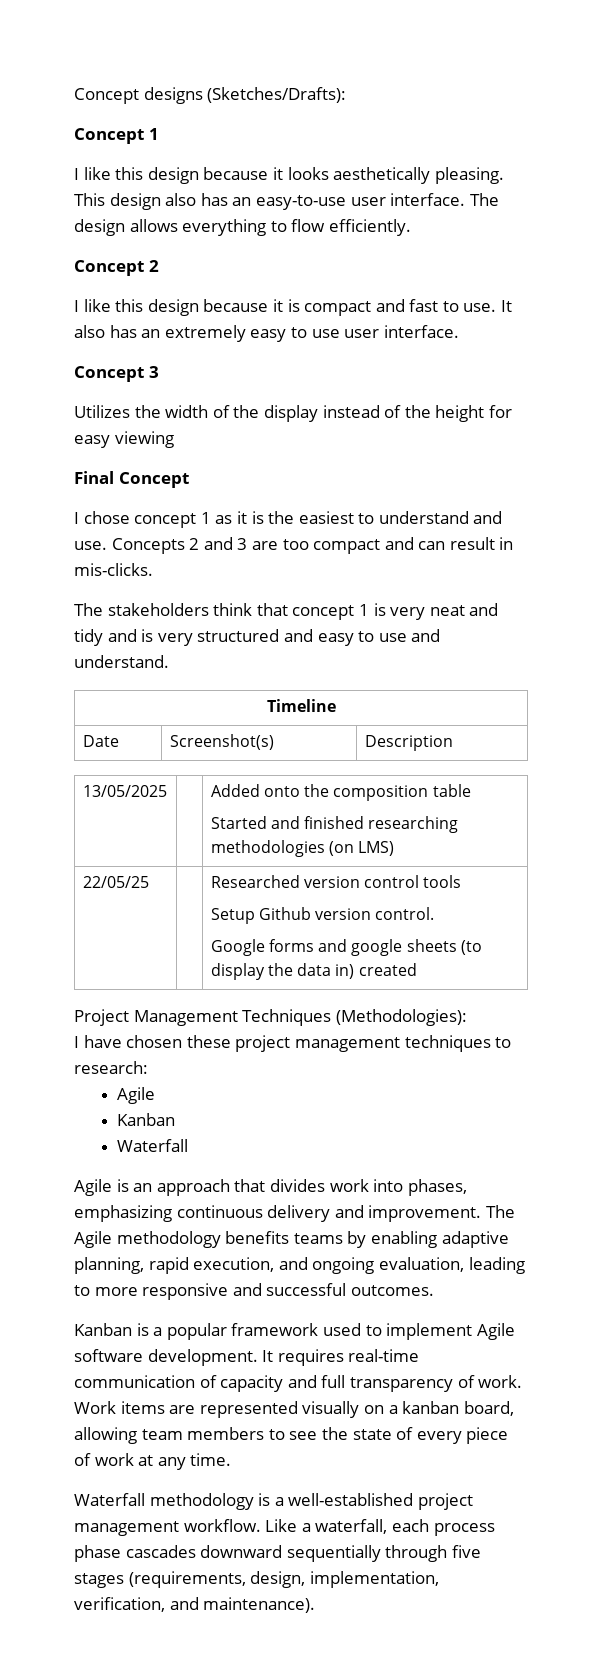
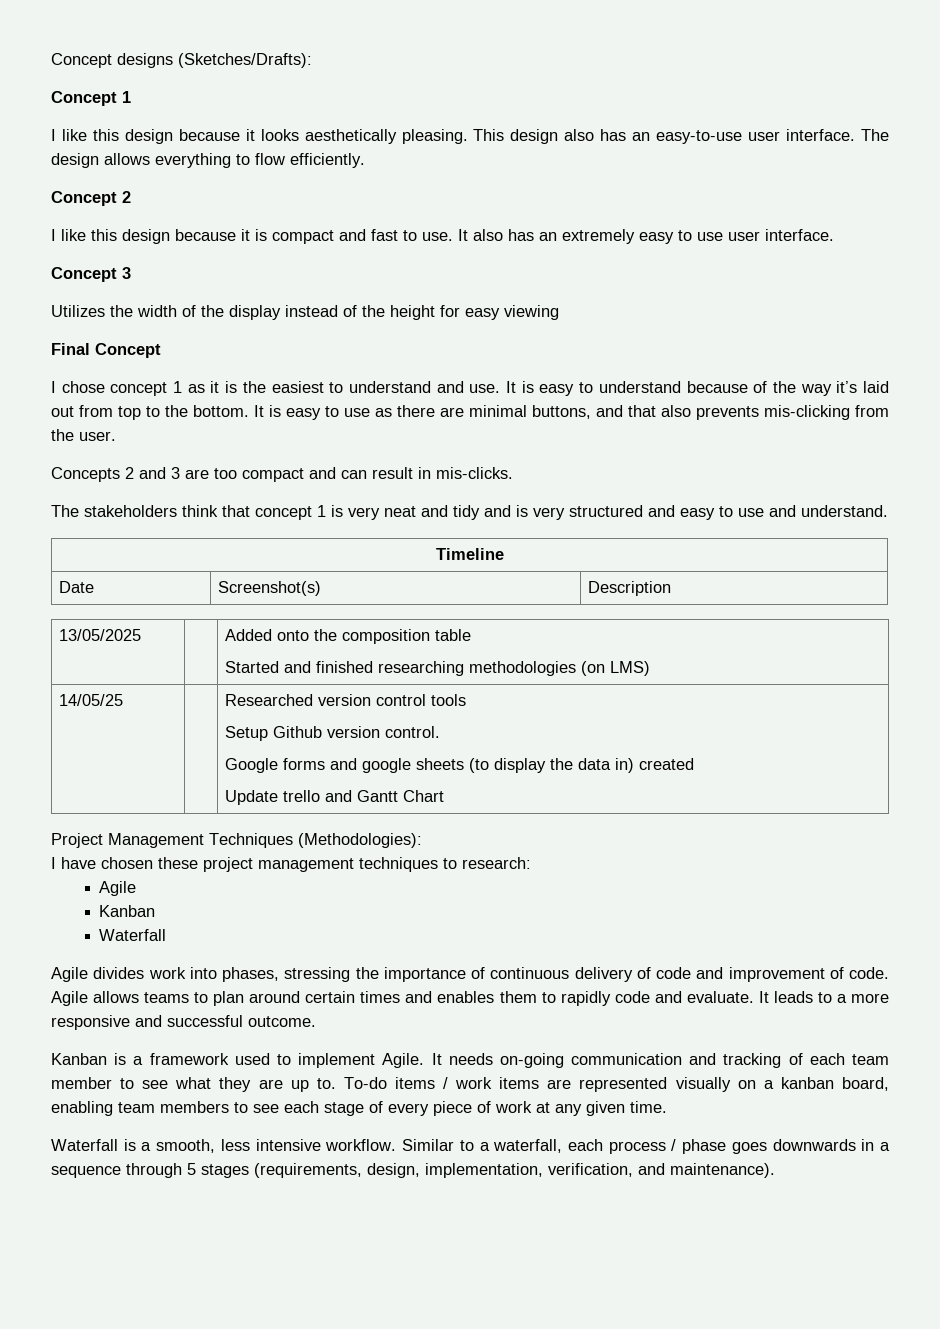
(107, 545) none -> [506,381,889,396] [51,405,889,420] [51,429,116,441] It is easy to understand because of the way it’s laid out from top to the bottom. It is easy to use as there are minimal buttons, and that also prevents mis-clicking from the user. //
[82,876,149,888] 22/05/25 -> [58,694,123,706] 14/05/25
(417, 969) none -> [224,790,444,805] // Update trello and Gantt Chart
[116,1179,467,1196] [74,1205,515,1222] [74,1231,509,1248] [74,1257,525,1274] [74,1285,90,1296] is an approach that divides work into phases, emphasizing continuous delivery and improvement. The Agile methodology benefits teams by enabling adaptive planning, rapid execution, and ongoing evaluation, leading to -> [93,967,889,982] [51,991,847,1006] divides work into phases, stressing the importance of continuous delivery of code and improvement of code. Agile allows teams to plan around certain times and enables them to rapidly code and evaluate. It leads to a
[350,1285,434,1296] outcomes. -> [248,1016,316,1027] outcome.
[166,1323,227,1340] popular -> (144, 1060) none
[476,1323,515,1340] [74,1349,420,1366] [74,1375,523,1392] [74,1401,116,1414] Agile software development. It requires real-time communication of capacity and full transparency of work. Work -> [382,1053,889,1068] [51,1077,493,1092] Agile. It needs on-going communication and tracking of each team member to see what they are up to. To-do items / work
[74,1427,137,1444] allowing -> [51,1101,113,1116] enabling
[321,1427,392,1440] the state -> [284,1101,364,1116] each stage
(186, 1463) none -> [586,1101,625,1116] given
[149,1493,473,1510] [74,1519,495,1536] [74,1545,481,1562] methodology is a well-established project management workflow. Like a waterfall, each process phase cascades downward sequentially through five -> [123,1139,890,1154] [51,1163,196,1178] is a smooth, less intensive workflow. Similar to a waterfall, each process / phase goes downwards in a sequence through 5

